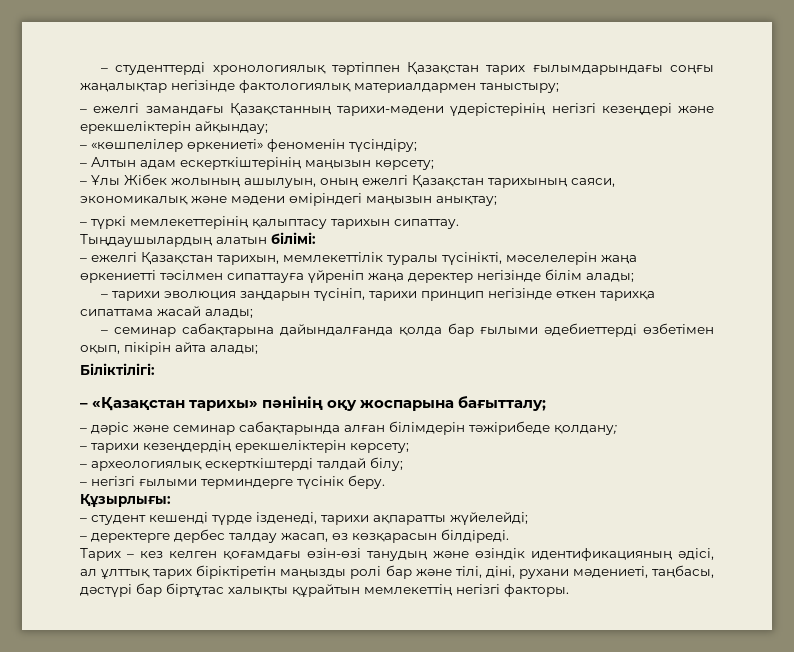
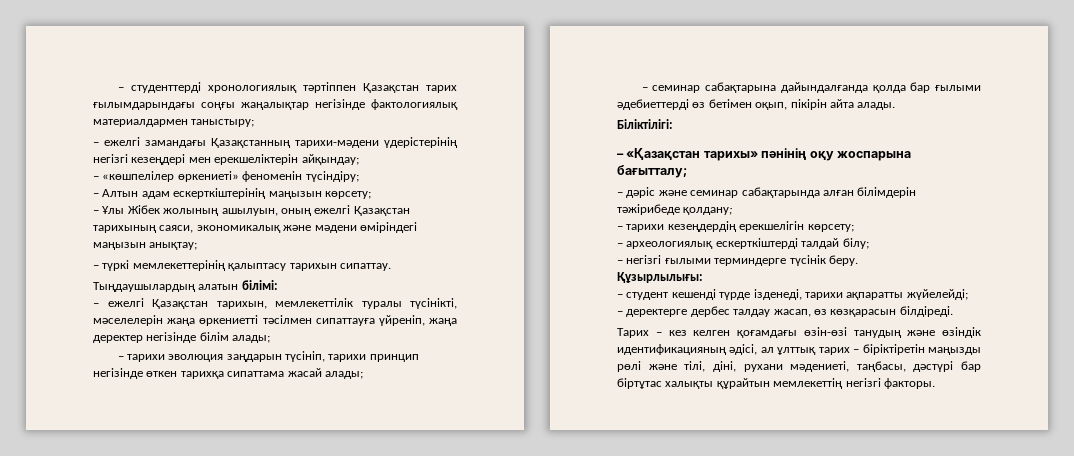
[678,106,714,113] және -> [188,157,211,163] мен
[308,270,364,283] үйреніп -> [378,315,425,326] үйреніп,
[643,323,715,334] өзбетімен -> [692,99,752,108] өз бетімен
[210,345,258,354] алады; -> [857,102,896,110] алады.
[235,440,346,453] ерекшеліктерін -> [739,221,805,232] ерекшелігін
[80,494,171,507] Құзырлығы: -> [617,272,703,283] Құзырлылығы:
(193, 574) none -> [853,349,860,353] –
[350,565,412,579] ролі бар -> [617,361,641,372] рөлі

